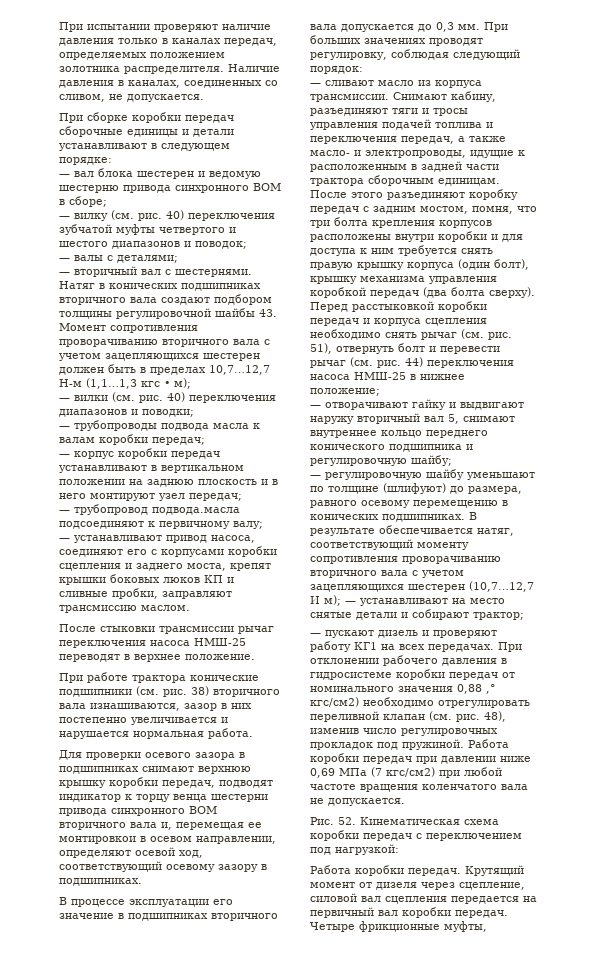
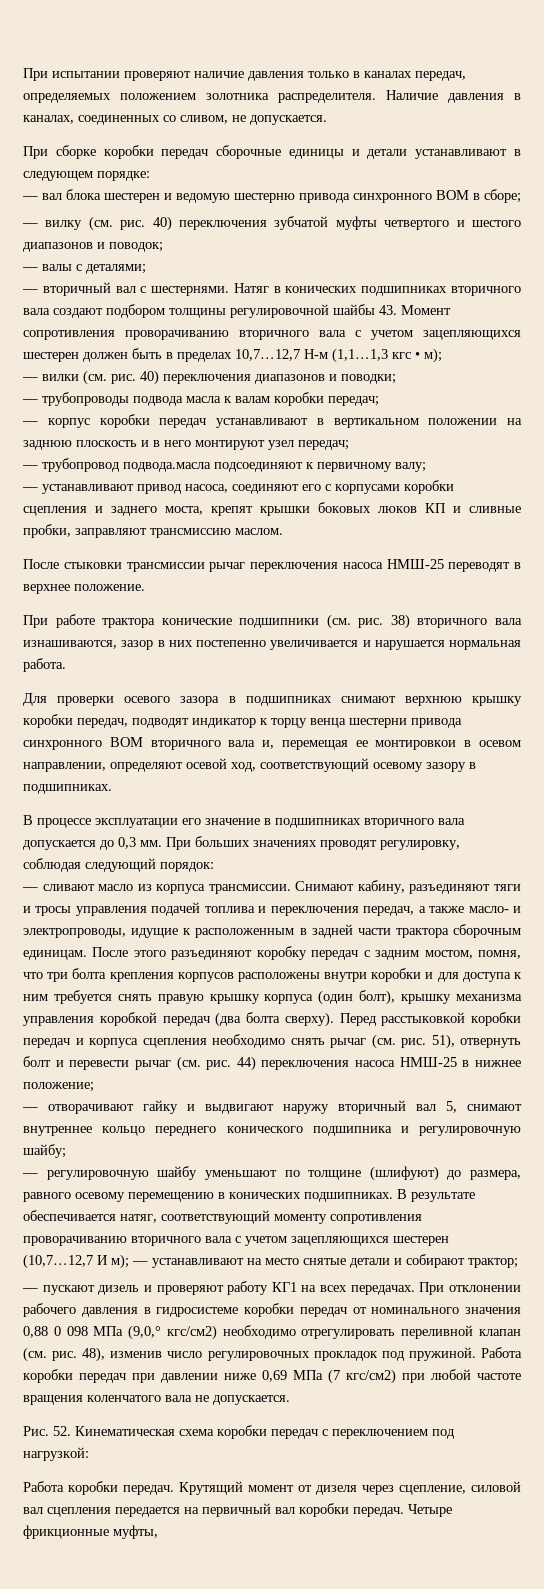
[486,684,496,694] ,° -> [53,1325,162,1340] 0 098 МПа (9,0,°

